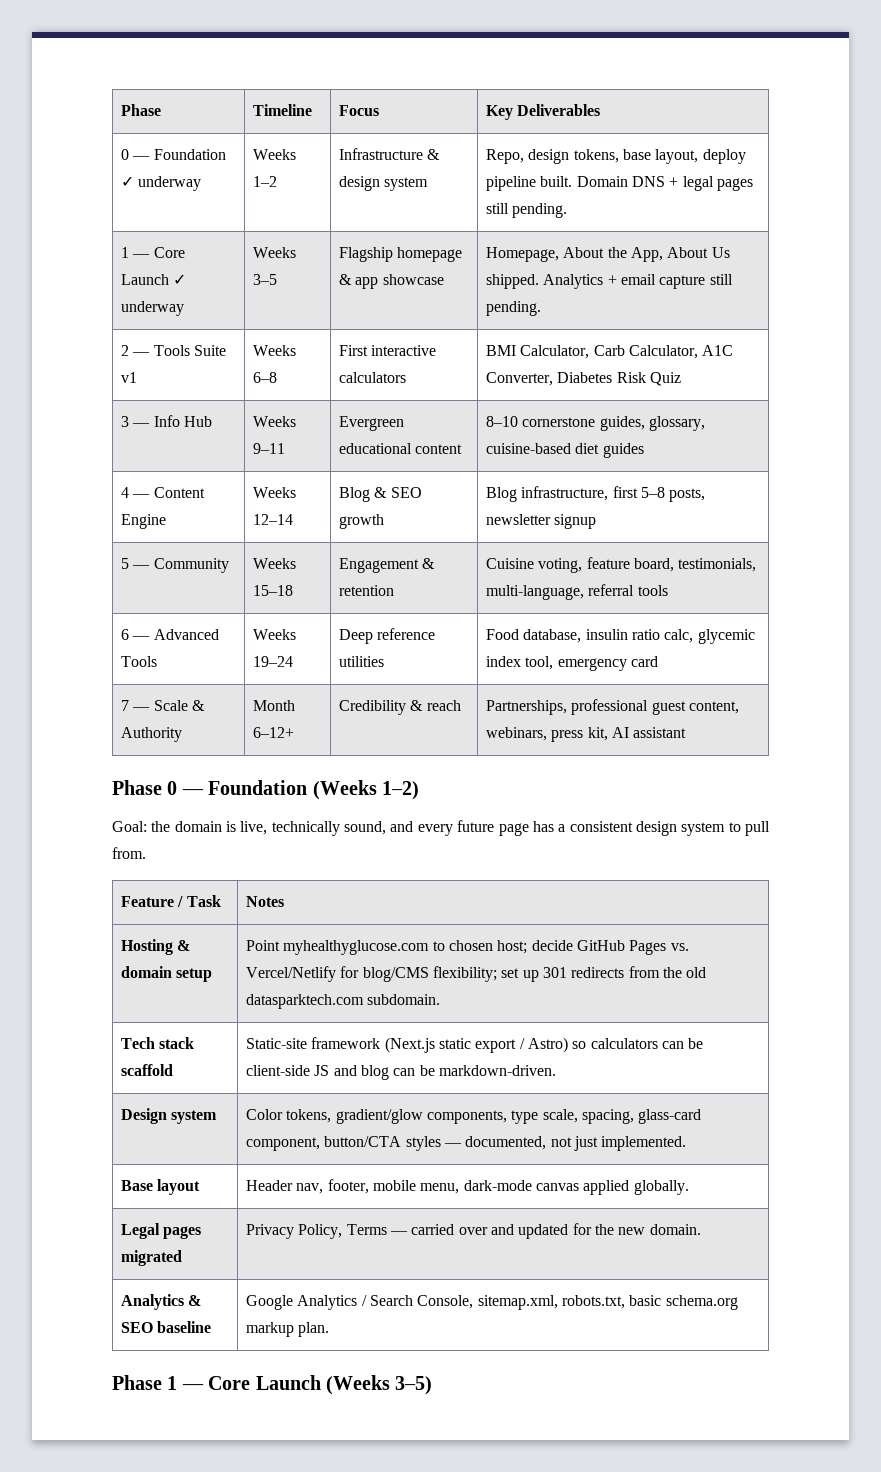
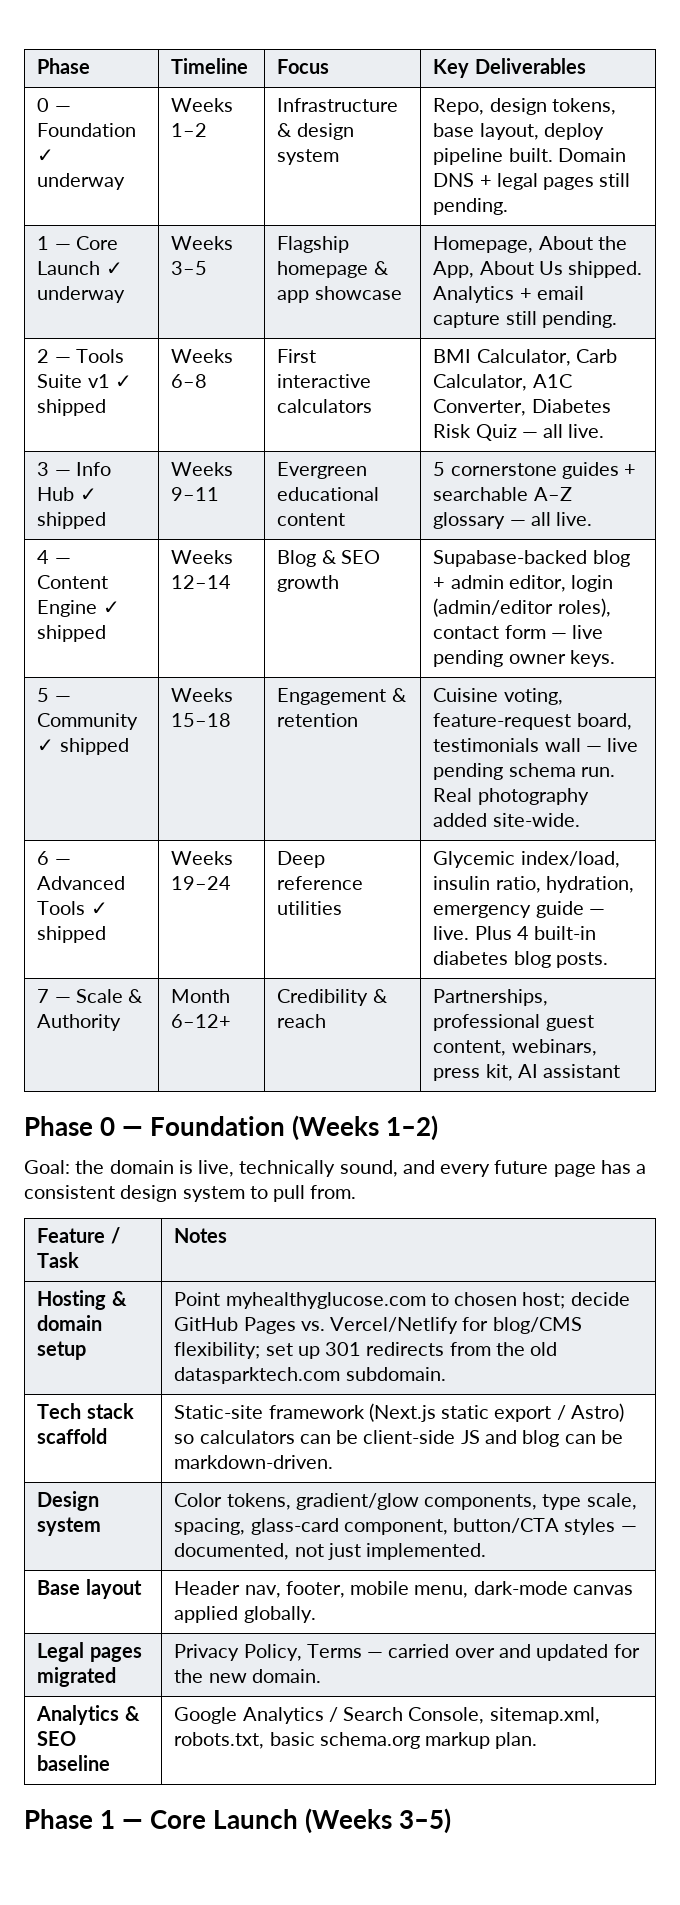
(137, 377) none -> [114,375,132,388] [37,399,107,416] ✓ shipped
(681, 379) none -> [521,424,605,438] — all live.
(212, 421) none -> [79,488,97,501] [37,512,107,529] ✓ shipped
[485,416,705,431] [485,443,644,458] 8–10 cornerstone guides, glossary, cuisine-based diet guides -> [433,462,637,479] [433,487,572,501] [433,512,593,529] 5 cornerstone guides + searchable A–Z glossary — all live.
(166, 521) none -> [102,601,120,614] [37,625,107,642] ✓ shipped
[485,486,706,502] [485,514,597,529] Blog infrastructure, first 5–8 posts, newsletter signup -> [433,550,630,567] [433,575,614,592] [433,598,611,617] [433,625,604,639] [433,650,615,667] Supabase-backed blog + admin editor, login (admin/editor roles), contact form — live pending owner keys.
(229, 565) none -> [37,738,129,755] ✓ shipped
[586,557,757,572] [485,584,668,600] feature board, testimonials, multi-language, referral tools -> [433,713,632,730] [433,738,639,752] [433,763,615,780] [433,788,589,805] [433,813,580,827] feature-request board, testimonials wall — live pending schema run. Real photography added site-wide.
(157, 661) none -> [90,902,108,915] [37,926,107,943] ✓ shipped
[485,629,755,644] [485,656,658,671] Food database, insulin ratio calc, glycemic index tool, emergency card -> [433,851,620,868] [433,876,634,893] [433,901,605,918] [433,926,597,940] [433,951,608,968] Glycemic index/load, insulin ratio, hydration, emergency guide — live. Plus 4 built-in diabetes blog posts.

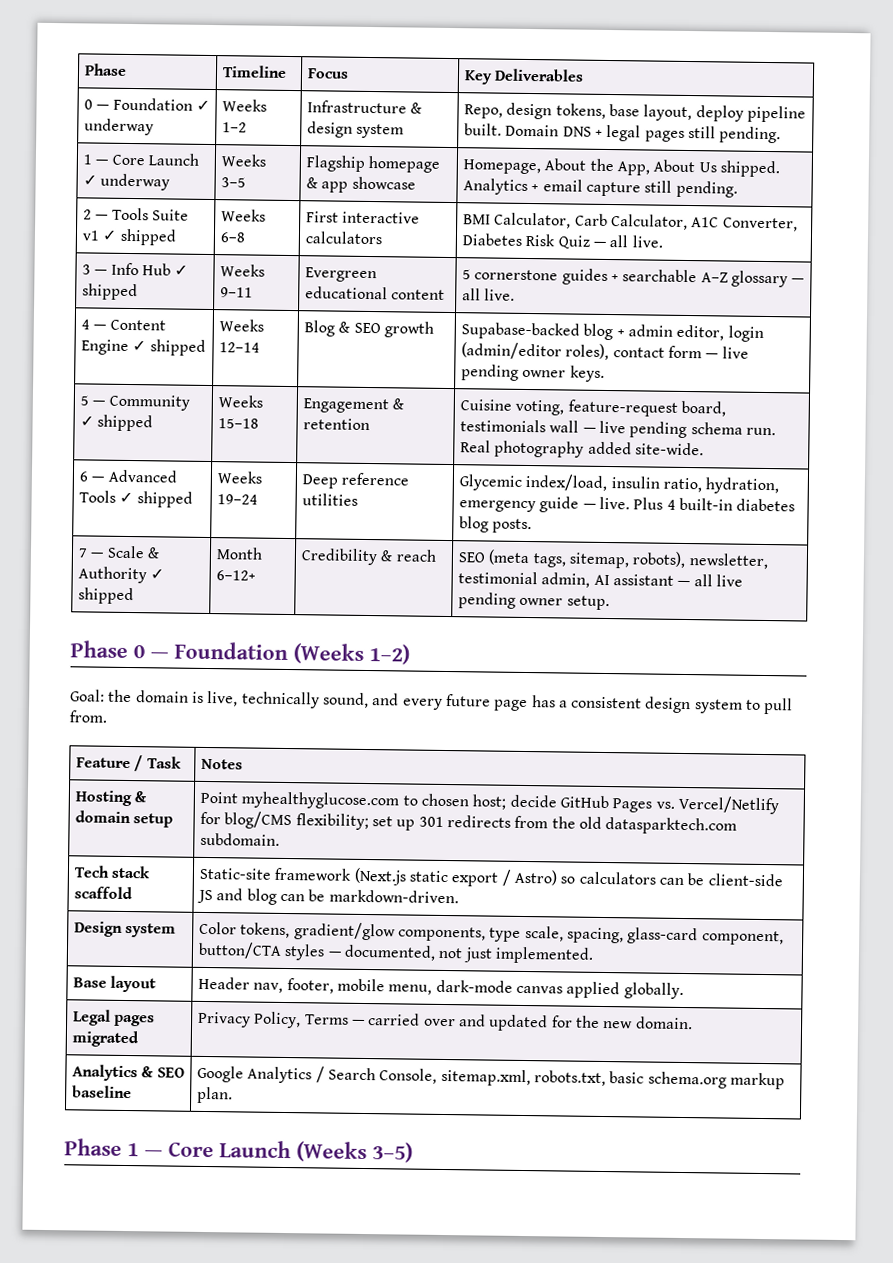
(122, 1022) none -> [150,568,165,580] [77,587,134,605] ✓ shipped
[433,989,549,1006] [433,1014,594,1031] [433,1039,597,1056] [433,1064,621,1081] Partnerships, professional guest content, webinars, press kit, AI assistant -> [457,549,768,570] [457,571,743,588] [457,592,610,611] SEO (meta tags, sitemap, robots), newsletter, testimonial admin, AI assistant — all live pending owner setup.

